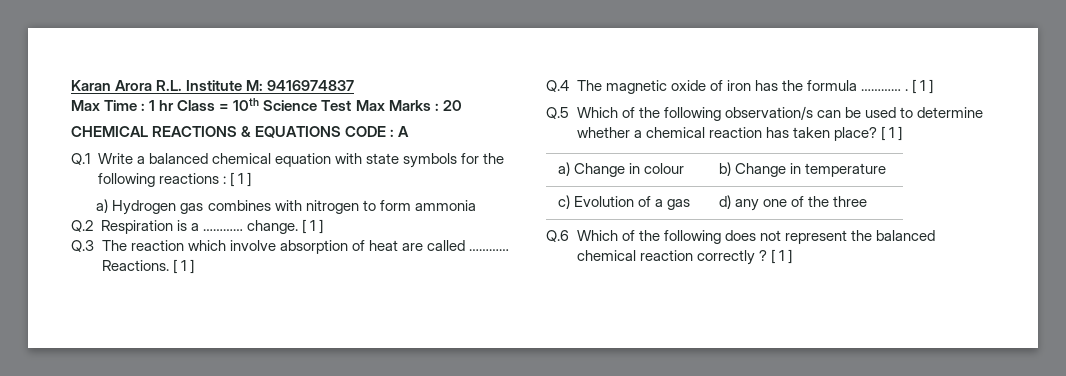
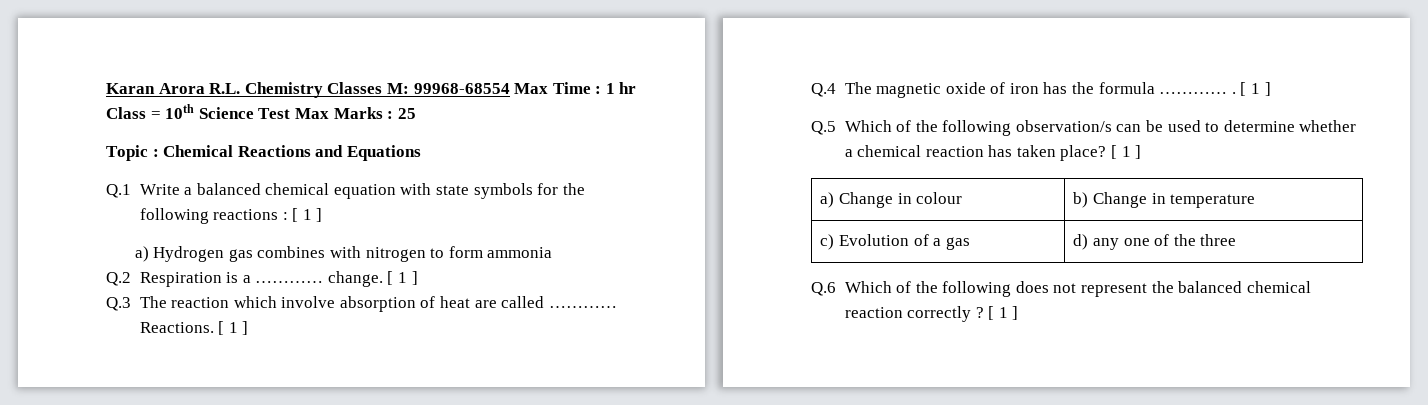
[186,80,355,91] Institute M: 9416974837 // -> [244,82,510,98] Chemistry Classes M: 99968-68554
[442,100,462,111] [71,126,410,138] 20 // CHEMICAL REACTIONS & EQUATIONS CODE : A -> [397,108,416,119] [106,145,421,161] 25 // Topic : Chemical Reactions and Equations

